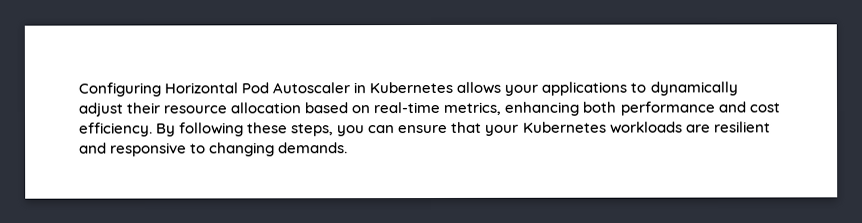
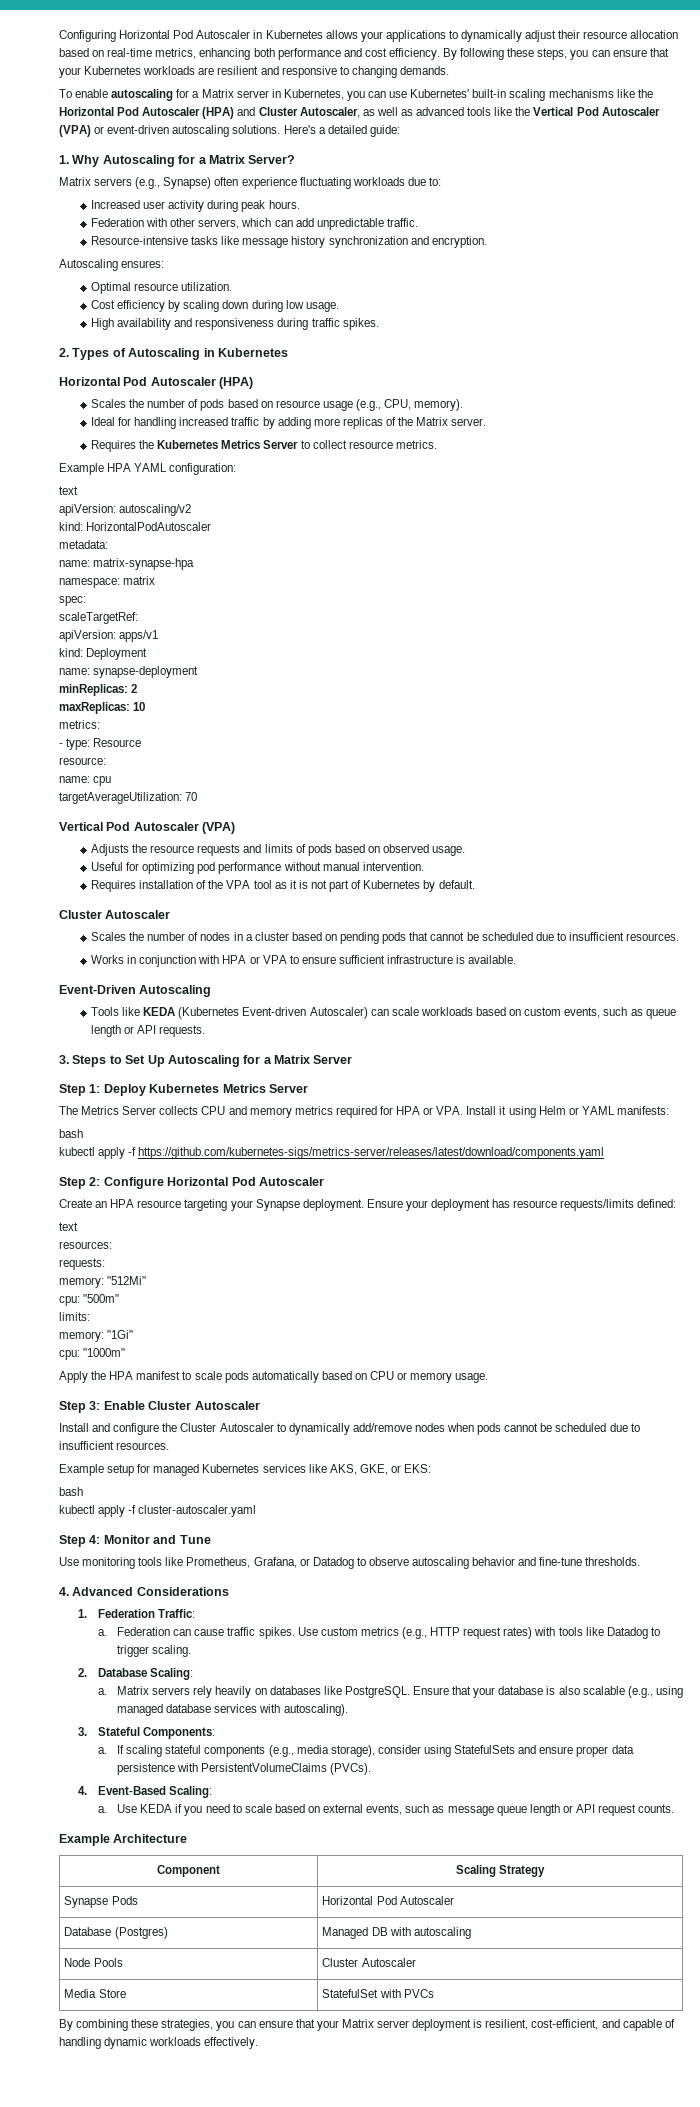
(349, 148) none -> [59,89,653,101] [59,107,660,119] [59,125,400,137] [59,155,296,167] [59,177,441,189] [91,200,300,212] [91,218,418,230] [91,236,487,248] [59,259,165,271] [91,282,233,294] [91,300,339,312] [91,318,379,330] [59,348,288,360] [59,377,254,389] [91,399,464,411] [91,417,487,429] [91,440,437,452] [59,463,237,475] [59,486,78,495] [59,504,192,516] [59,522,212,531] [59,540,108,549] [59,558,195,570] [59,576,156,588] [59,596,86,606] [59,612,138,624] [59,630,159,642] [59,648,148,660] [59,666,199,678] [59,684,138,696] [59,702,146,714] [59,720,100,729] [59,738,142,750] [59,757,106,765] [59,776,112,786] [59,792,198,804] [59,822,236,834] [91,844,466,856] [91,862,424,874] [91,880,475,892] [59,910,171,919] [91,932,680,944] [91,955,517,967] [59,985,212,997] [91,1007,676,1019] [91,1025,206,1037] [59,1055,353,1067] [59,1084,308,1096] [59,1106,669,1118] [59,1129,83,1138] [59,1147,605,1159] [59,1177,324,1189] [59,1199,677,1211] [59,1222,78,1231] [59,1241,112,1249] [59,1258,105,1270] [59,1276,147,1288] [59,1294,120,1306] [59,1312,90,1321] [59,1330,134,1342] [59,1348,126,1360] [59,1371,489,1383] [59,1401,260,1413] [59,1423,640,1435] [59,1441,170,1450] [59,1464,432,1476] [59,1487,83,1496] [59,1505,257,1517] [59,1535,211,1547] [59,1557,641,1569] [59,1587,229,1596] [78,1609,195,1618] [97,1627,660,1639] [117,1645,192,1657] [78,1668,193,1680] [97,1686,683,1698] [117,1704,348,1716] [78,1727,215,1739] [97,1745,634,1757] [117,1763,372,1775] [78,1786,212,1798] [97,1804,675,1816] [59,1834,188,1846] [157,1865,220,1877] [455,1865,546,1877] [64,1896,138,1908] [322,1896,454,1905] [64,1927,168,1939] [322,1927,471,1939] [64,1958,123,1967] [322,1958,416,1967] [64,1989,126,1998] [322,1989,434,1998] [59,2019,675,2031] [59,2037,259,2049] // To enable autoscaling for a Matrix server in Kubernetes, you can use Kubernetes' built-in scaling mechanisms like the Horizontal Pod Autoscaler (HPA) and Cluster Autoscaler, as well as advanced tools like the Vertical Pod Autoscaler (VPA) or event-driven autoscaling solutions. Here's a detailed guide: // 1. Why Autoscaling for a Matrix Server? // Matrix servers (e.g., Synapse) often experience fluctuating workloads due to: // Increased user activity during peak hours. // Federation with other servers, which can add unpredictable traffic. // Resource-intensive tasks like message history synchronization and encryption. // Autoscaling ensures: // Optimal resource utilization. // Cost efficiency by scaling down during low usage. // High availability and responsiveness during traffic spikes. // 2. Types of Autoscaling in Kubernetes // Horizontal Pod Autoscaler (HPA) // Scales the number of pods based on resource usage (e.g., CPU, memory). // Ideal for handling increased traffic by adding more replicas of the Matrix server. // Requires the Kubernetes Metrics Server to collect resource metrics. // Example HPA YAML configuration: // text // apiVersion: autoscaling/v2 // kind: HorizontalPodAutoscaler // metadata: // name: matrix-synapse-hpa // namespace: matrix // spec: // scaleTargetRef: // apiVersion: apps/v1 // kind: Deployment // name: synapse-deployment // minReplicas: 2 // maxReplicas: 10 // metrics: // - type: Resource // resource: // name: cpu // targetAverageUtilization: 70 // Vertical Pod Autoscaler (VPA) // Adjusts the resource requests and limits of pods based on observed usage. // Useful for optimizing pod performance without manual intervention. // Requires installation of the VPA tool as it is not part of Kubernetes by default. // Cluster Autoscaler // Scales the number of nodes in a cluster based on pending pods that cannot be scheduled due to insufficient resources. // Works in conjunction with HPA or VPA to ensure sufficient infrastructure is available. // Event-Driven Autoscaling // Tools like KEDA (Kubernetes Event-driven Autoscaler) can scale workloads based on custom events, such as queue length or API requests. // 3. Steps to Set Up Autoscaling for a Matrix Server // Step 1: Deploy Kubernetes Metrics Server // The Metrics Server collects CPU and memory metrics required for HPA or VPA. Install it using Helm or YAML manifests: // bash // kubectl apply -f https://github.com/kubernetes-sigs/metrics-server/releases/latest/download/components.yaml // Step 2: Configure Horizontal Pod Autoscaler // Create an HPA resource targeting your Synapse deployment. Ensure your deployment has resource requests/limits defined: // text // resources: // requests: // memory: "512Mi" // cpu: "500m" // limits: // memory: "1Gi" // cpu: "1000m" // Apply the HPA manifest to scale pods automatically based on CPU or memory usage. // Step 3: Enable Cluster Autoscaler // Install and configure the Cluster Autoscaler to dynamically add/remove nodes when pods cannot be scheduled due to insufficient resources. // Example setup for managed Kubernetes services like AKS, GKE, or EKS: // bash // kubectl apply -f cluster-autoscaler.yaml // Step 4: Monitor and Tune // Use monitoring tools like Prometheus, Grafana, or Datadog to observe autoscaling behavior and fine-tune thresholds. // 4. Advanced Considerations // 1. Federation Traffic: // a. Federation can cause traffic spikes. Use custom metrics (e.g., HTTP request rates) with tools like Datadog to trigger scaling. // 2. Database Scaling: // a. Matrix servers rely heavily on databases like PostgreSQL. Ensure that your database is also scalable (e.g., using managed database services with autoscaling). // 3. Stateful Components: // a. If scaling stateful components (e.g., media storage), consider using StatefulSets and ensure proper data persistence with PersistentVolumeClaims (PVCs). // 4. Event-Based Scaling: // a. Use KEDA if you need to scale based on external events, such as message queue length or API request counts. // Example Architecture // Component | Scaling Strategy // Synapse Pods | Horizontal Pod Autoscaler // Database (Postgres) | Managed DB with autoscaling // Node Pools | Cluster Autoscaler // Media Store | StatefulSet with PVCs // By combining these strategies, you can ensure that your Matrix server deployment is resilient, cost-efficient, and capable of handling dynamic workloads effectively.

